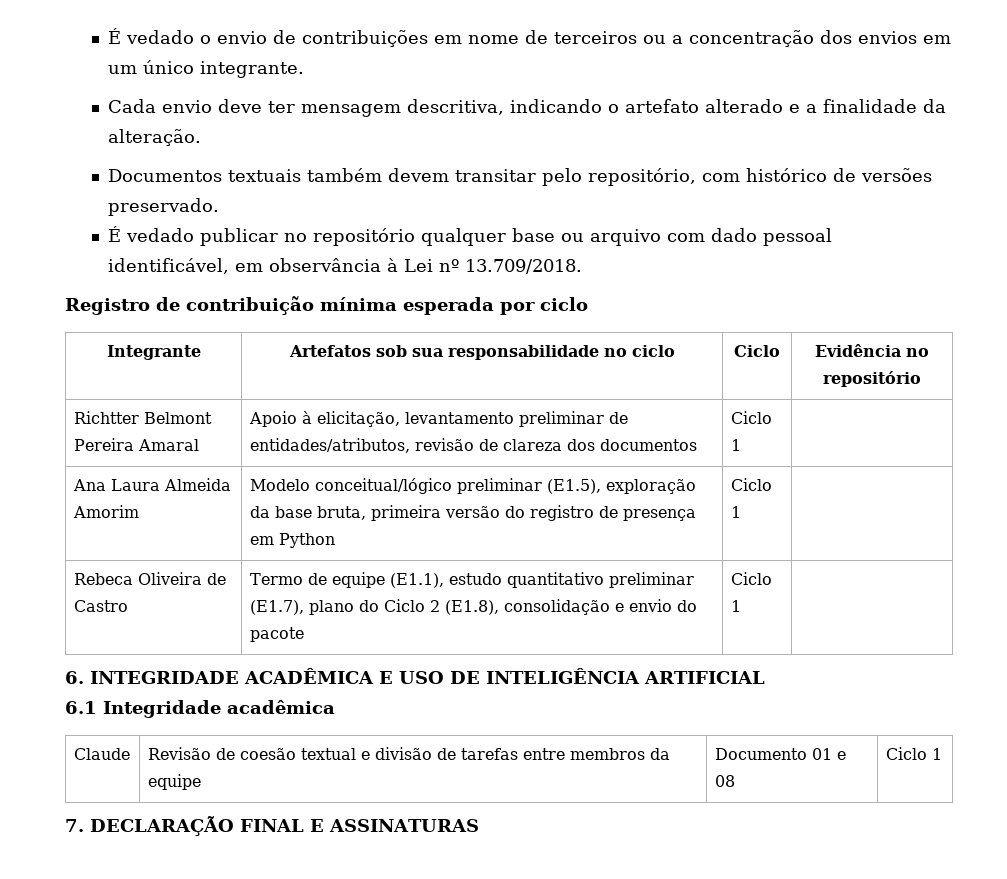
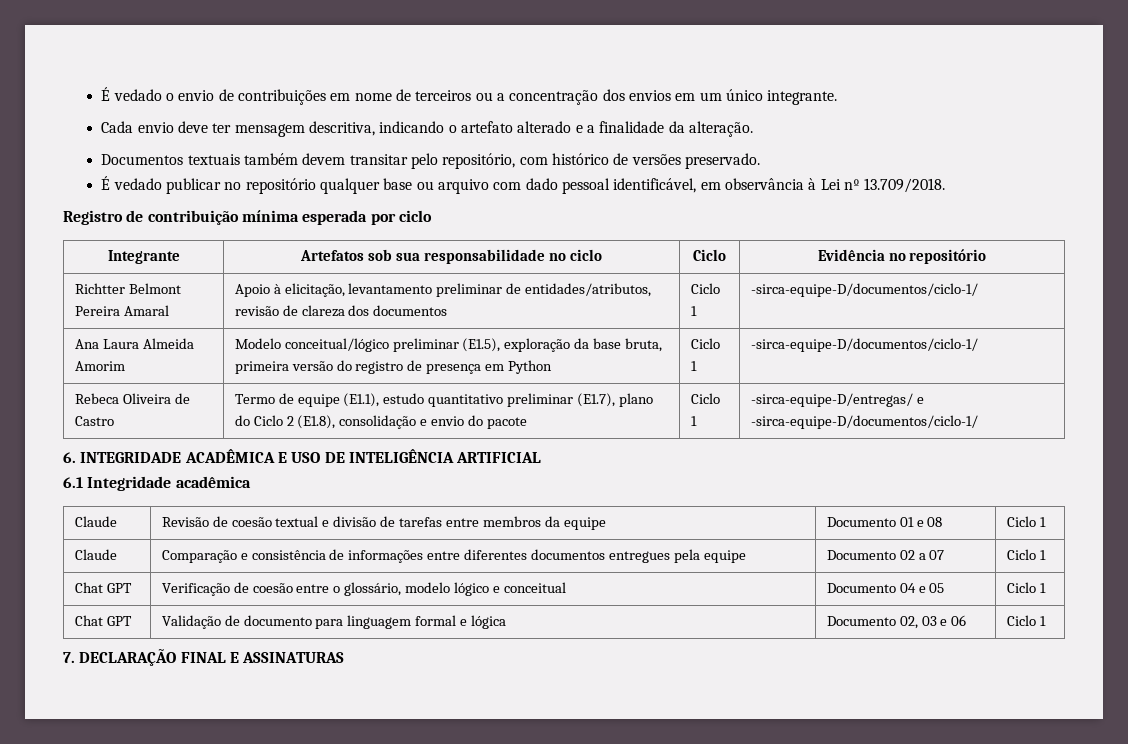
(741, 445) none -> [750,283,978,297] -sirca-equipe-D/documentos/ciclo-1/
(741, 512) none -> [750,338,978,352] -sirca-equipe-D/documentos/ciclo-1/
(741, 606) none -> [750,393,924,407] [750,415,978,429] -sirca-equipe-D/entregas/ e -sirca-equipe-D/documentos/ciclo-1/
(942, 754) none -> [74,549,117,560] [161,549,746,563] [826,550,945,560] [1006,549,1046,560] [74,582,132,593] [161,582,566,596] [826,583,945,593] [1006,582,1046,593] [74,615,132,626] [161,615,507,629] [826,615,967,629] [1006,615,1046,626] // Claude | Comparação e consistência de informações entre diferentes documentos entregues pela equipe | Documento 02 a 07 | Ciclo 1 // Chat GPT | Verificação de coesão entre o glossário, modelo lógico e conceitual | Documento 04 e 05 | Ciclo 1 // Chat GPT | Validação de documento para linguagem formal e lógica | Documento 02, 03 e 06 | Ciclo 1

